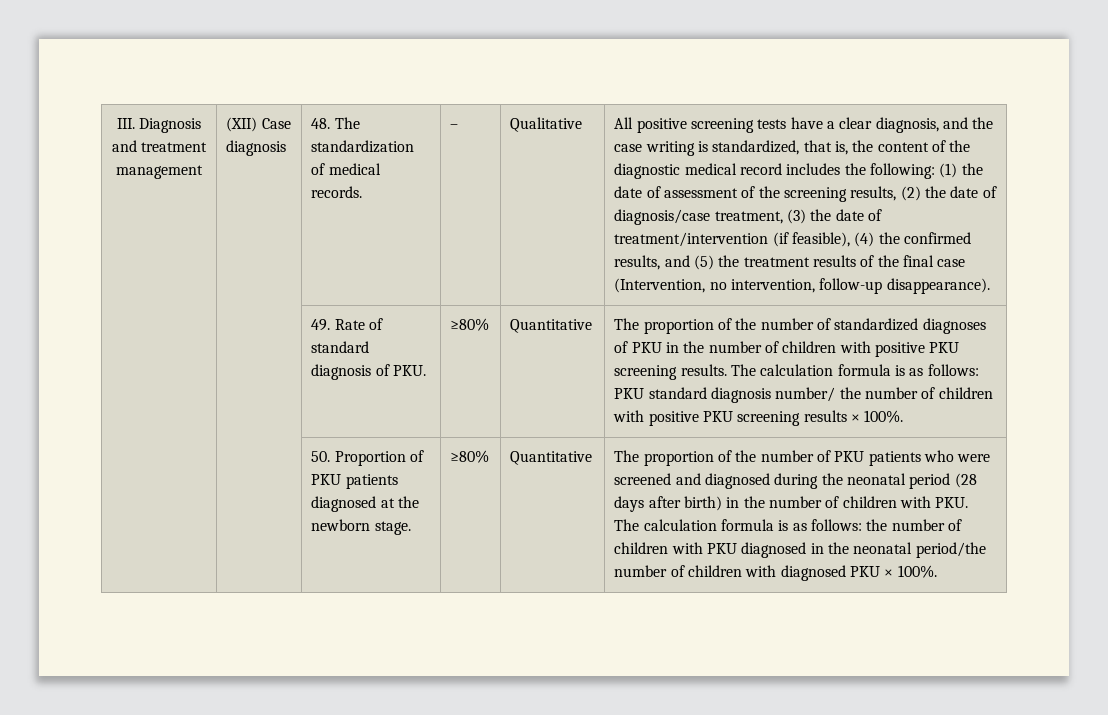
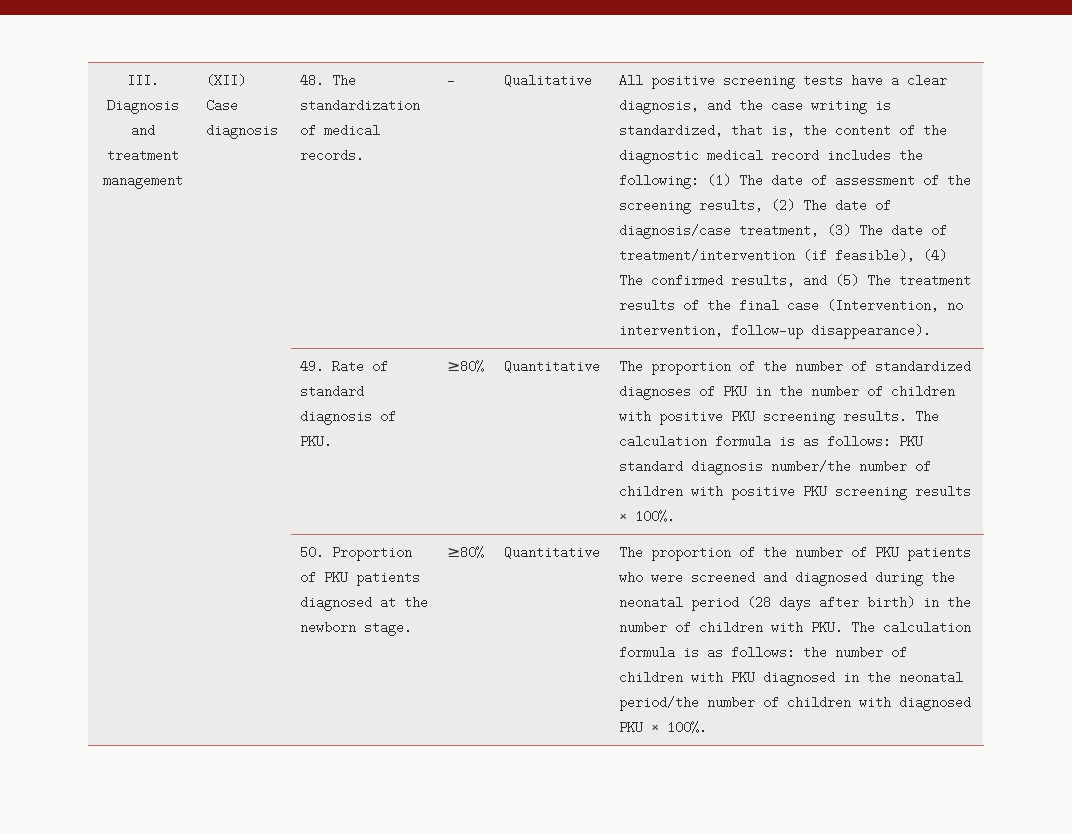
[961,163,983,175] the -> [739,174,764,187] The
[924,186,946,198] the -> [803,199,828,212] The
[810,209,832,221] the -> [859,224,884,237] The
[878,232,900,244] the -> [619,274,644,287] The
[718,255,740,267] the -> [867,274,892,287] The
[775,387,861,402] number/ the -> [771,460,852,473] number/the

